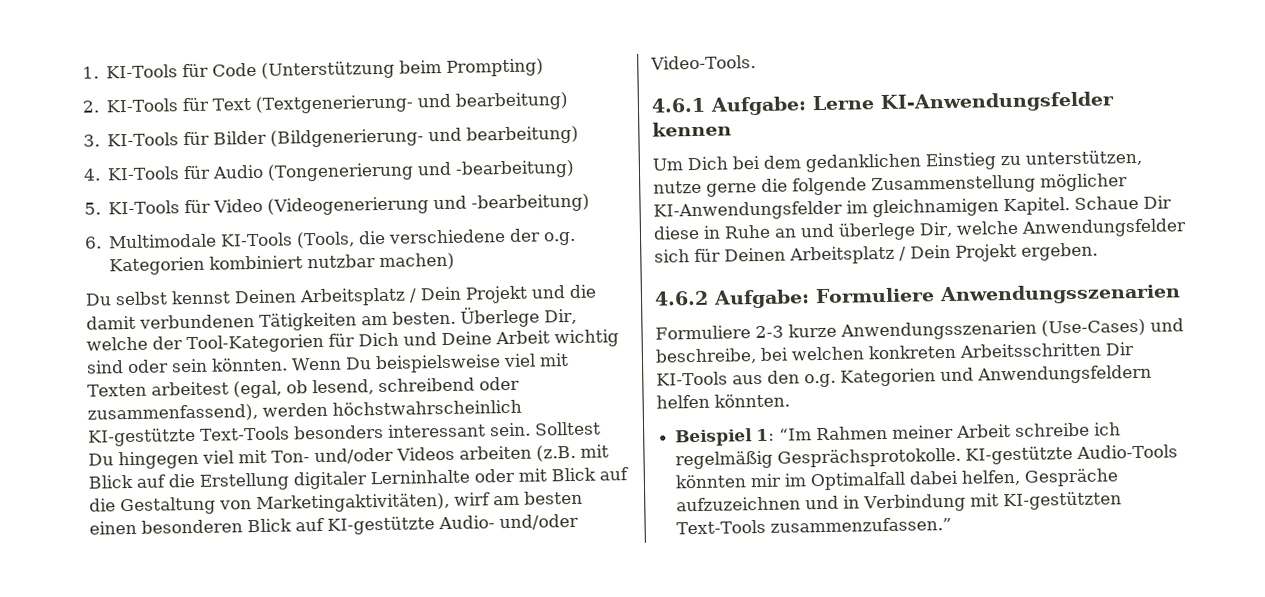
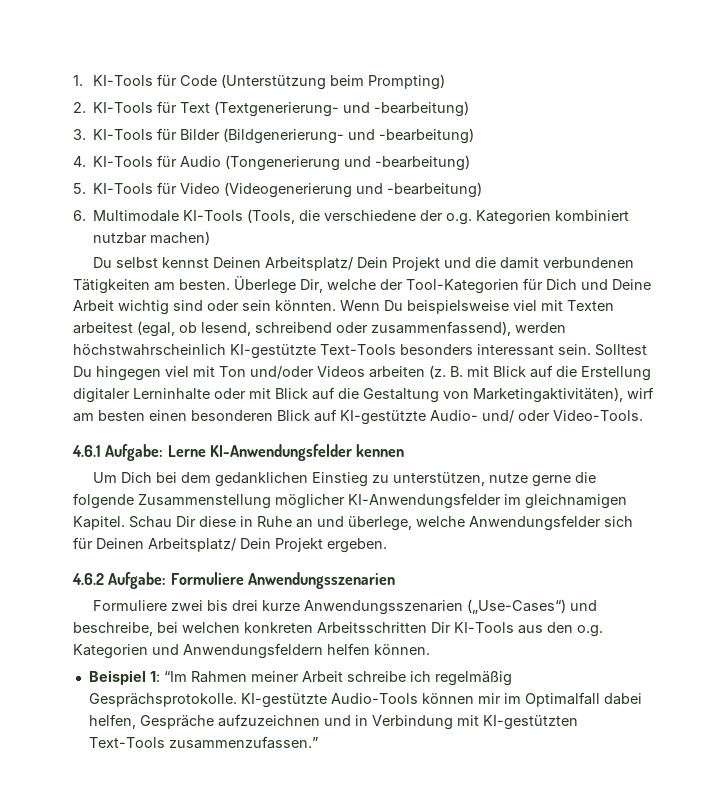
[455,91,569,111] bearbeitung) -> [374,101,470,117] -bearbeitung)
[466,125,580,145] bearbeitung) -> [379,128,475,144] -bearbeitung)
[299,287,417,307] Arbeitsplatz / -> [264,257,353,271] Arbeitsplatz/
[271,450,310,463] Ton- -> [219,366,246,377] Ton
[535,444,576,462] (z.B. -> [429,365,463,379] (z. B.
[499,513,579,531] und/oder -> [482,410,550,423] und/ oder
[1074,195,1139,210] Schaue -> [129,516,172,528] Schau
[838,221,953,241] überlege Dir, -> [348,516,412,531] überlege,
[789,245,906,265] Arbeitsplatz / -> [148,538,236,552] Arbeitsplatz/
[754,325,784,339] 2-3 -> [170,600,258,611] zwei bis drei
[1040,318,1146,337] (Use-Cases) -> [466,599,566,614] („Use-Cases“)
[714,393,790,408] könnten. -> [374,644,430,655] können.
[675,474,748,489] könnten -> [421,693,474,704] können

